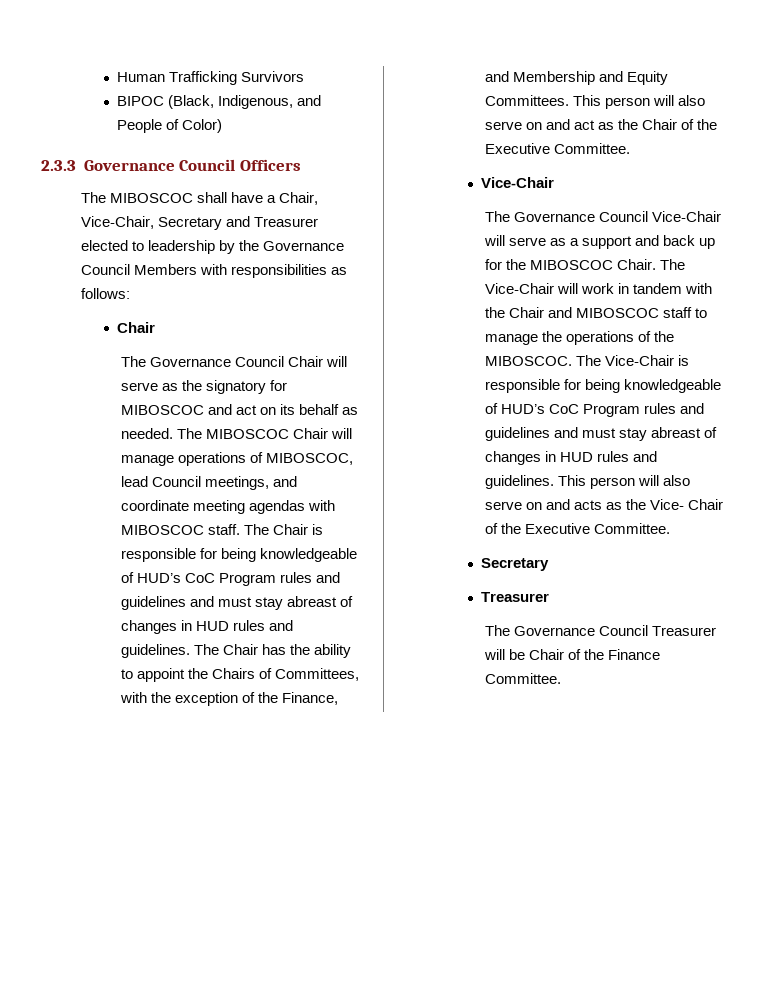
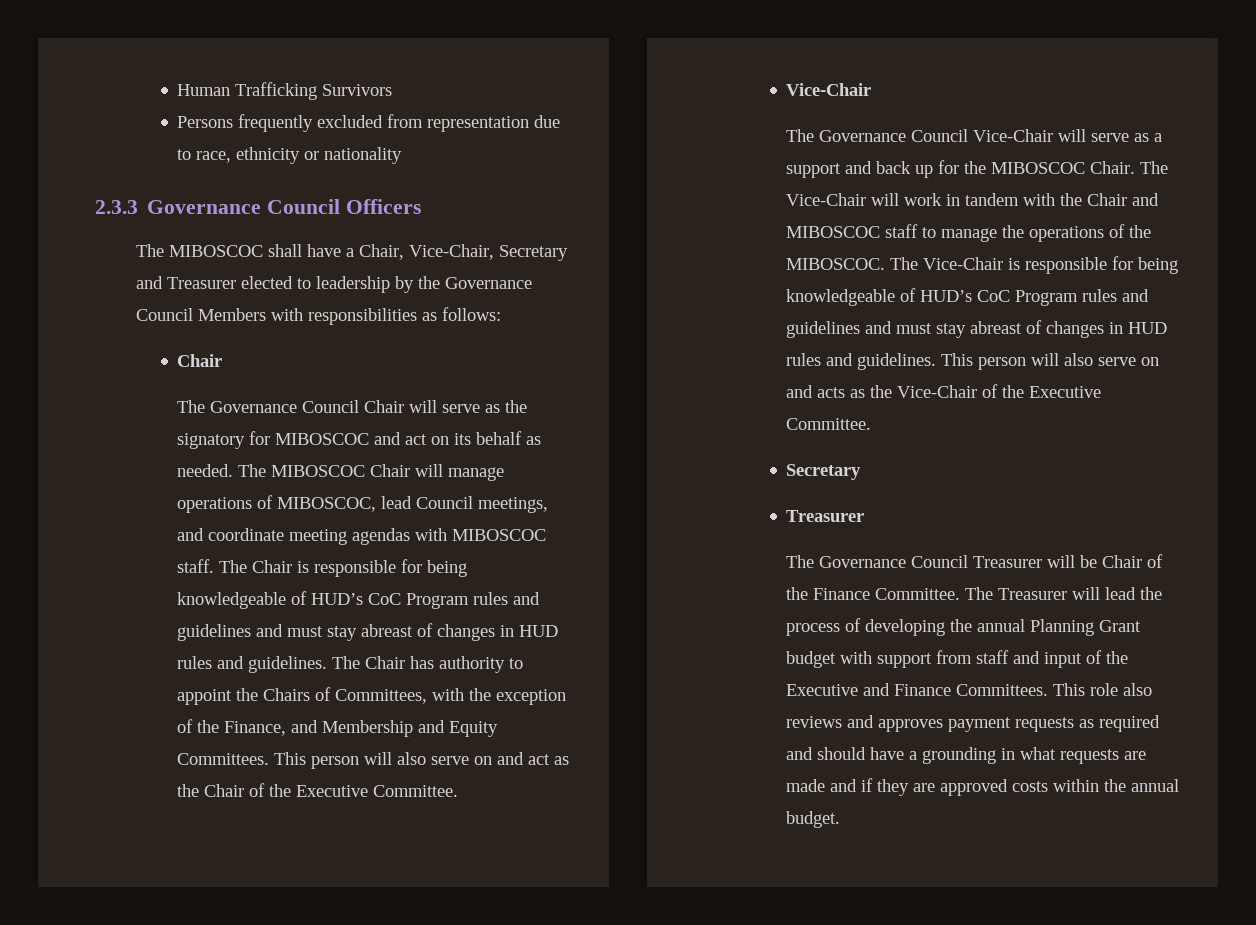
[117,95,322,109] [117,119,223,133] BIPOC (Black, Indigenous, and People of Color) -> [177,114,561,132] [177,147,403,164] Persons frequently excluded from representation due to race, ethnicity or nationality
[289,644,351,658] the ability -> [439,656,506,673] authority
[649,499,723,510] Vice- Chair -> [897,385,978,398] Vice-Chair
(561, 678) none -> [965,587,1163,600] [786,618,1142,636] [786,650,1129,668] [786,683,1153,696] [786,715,1161,732] [786,747,1147,764] [786,778,1180,796] [786,811,841,828] The Treasurer will lead the process of developing the annual Planning Grant budget with support from staff and input of the Executive and Finance Committees. This role also reviews and approves payment requests as required and should have a grounding in what requests are made and if they are approved costs within the annual budget.

